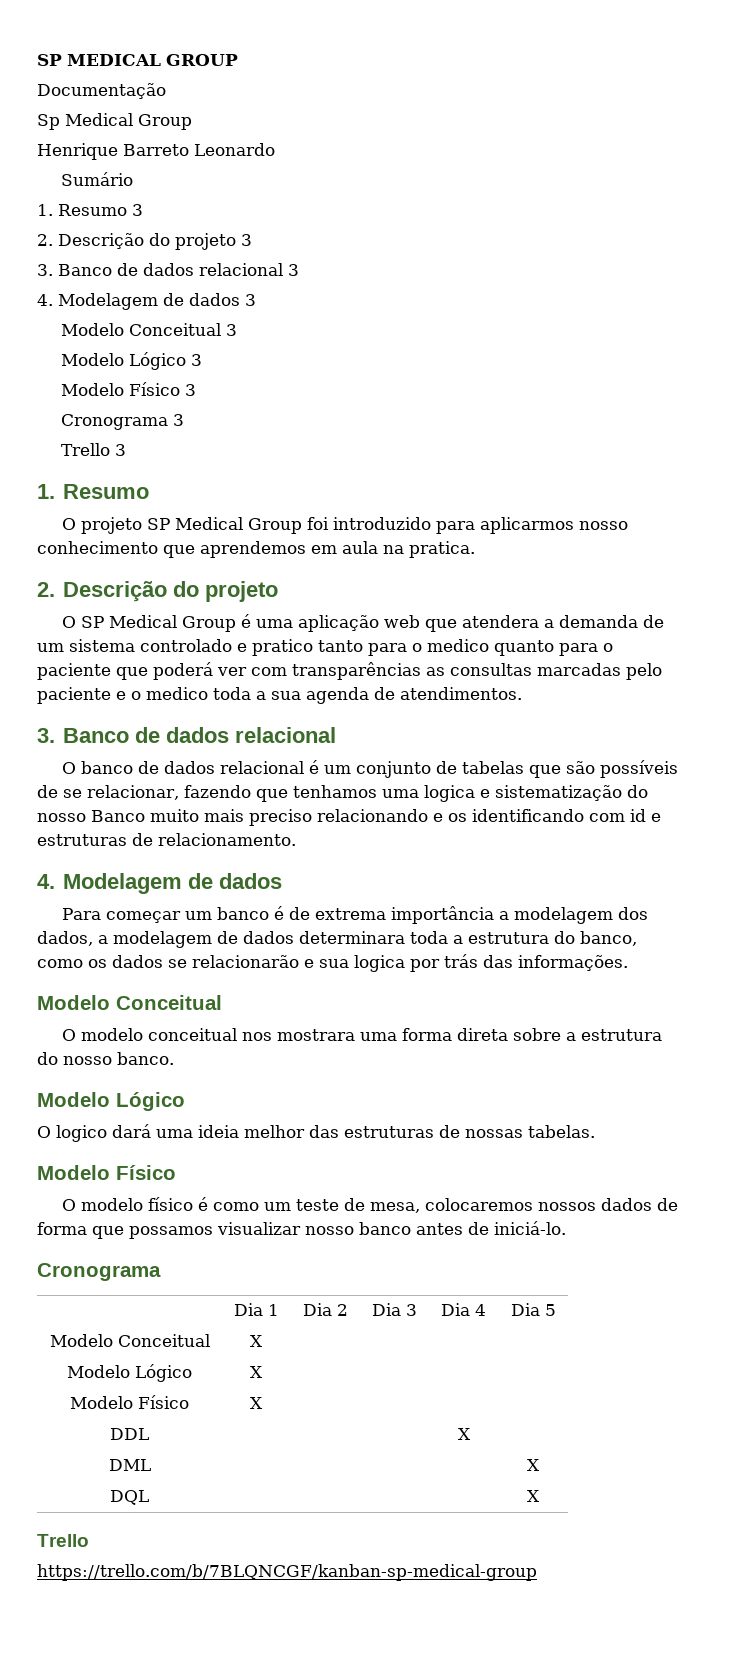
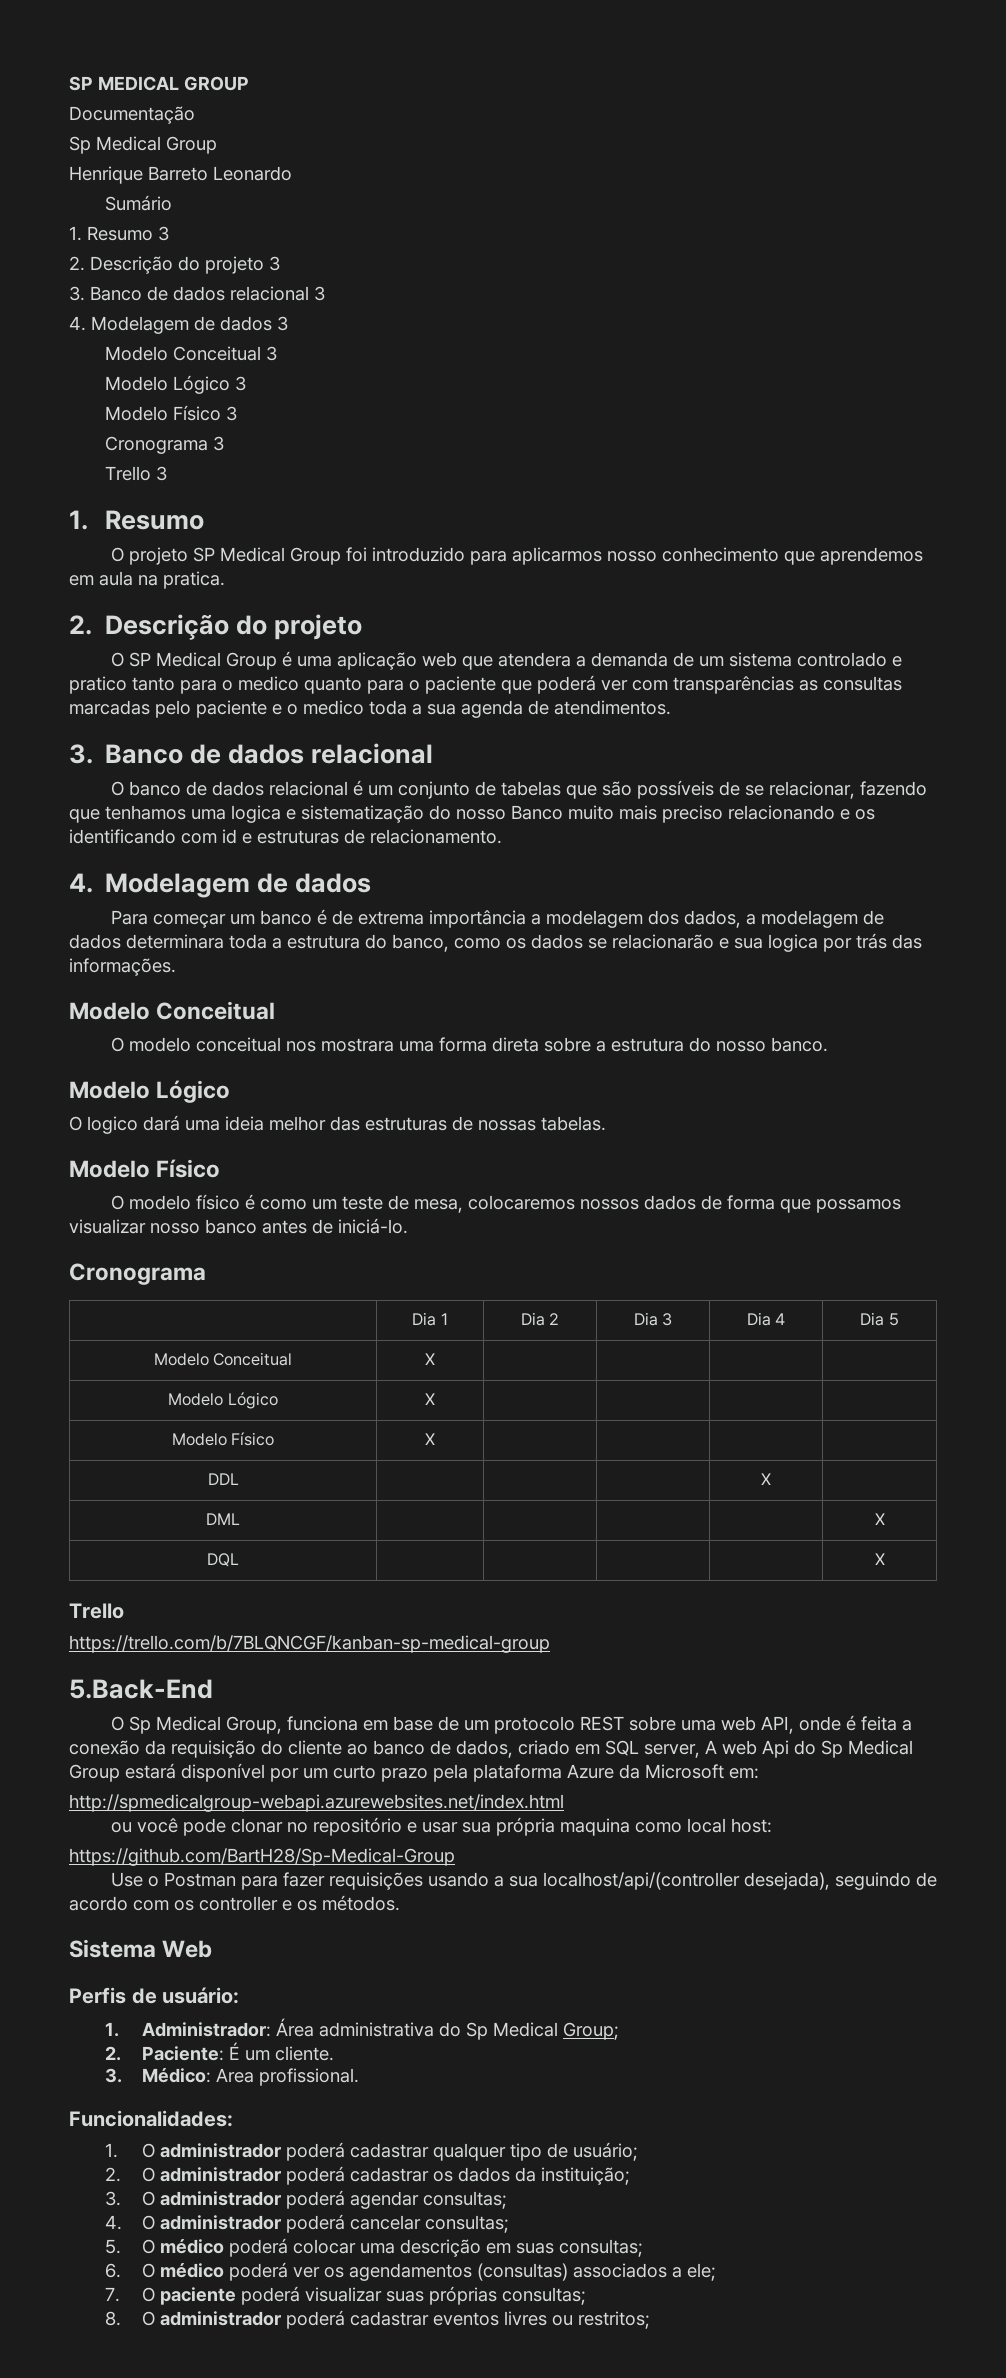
(537, 1572) none -> [69,1679,213,1699] [110,1715,912,1734] [69,1740,913,1758] [69,1763,759,1782] [69,1794,564,1812] [110,1817,772,1836] [69,1848,455,1866] [110,1872,937,1890] [69,1895,400,1911] [69,1939,213,1958] [69,1987,240,2004] [105,2018,619,2040] [105,2042,334,2061] [105,2068,359,2086] [69,2110,233,2127] [105,2142,638,2161] [105,2166,630,2185] [105,2190,507,2209] [105,2214,509,2233] [105,2238,643,2257] [105,2262,716,2281] [105,2286,586,2305] [105,2310,650,2329] // 5.Back-End // O Sp Medical Group, funciona em base de um protocolo REST sobre uma web API, onde é feita a conexão da requisição do cliente ao banco de dados, criado em SQL server, A web Api do Sp Medical Group estará disponível por um curto prazo pela plataforma Azure da Microsoft em: // http://spmedicalgroup-webapi.azurewebsites.net/index.html // ou você pode clonar no repositório e usar sua própria maquina como local host: // https://github.com/BartH28/Sp-Medical-Group // Use o Postman para fazer requisições usando a sua localhost/api/(controller desejada), seguindo de acordo com os controller e os métodos. // Sistema Web // Perfis de usuário: // 1. Administrador: Área administrativa do Sp Medical Group; // 2. Paciente: É um cliente. // 3. Médico: Area profissional. // Funcionalidades: // 1. O administrador poderá cadastrar qualquer tipo de usuário; // 2. O administrador poderá cadastrar os dados da instituição; // 3. O administrador poderá agendar consultas; // 4. O administrador poderá cancelar consultas; // 5. O médico poderá colocar uma descrição em suas consultas; // 6. O médico poderá ver os agendamentos (consultas) associados a ele; // 7. O paciente poderá visualizar suas próprias consultas; // 8. O administrador poderá cadastrar eventos livres ou restritos;

